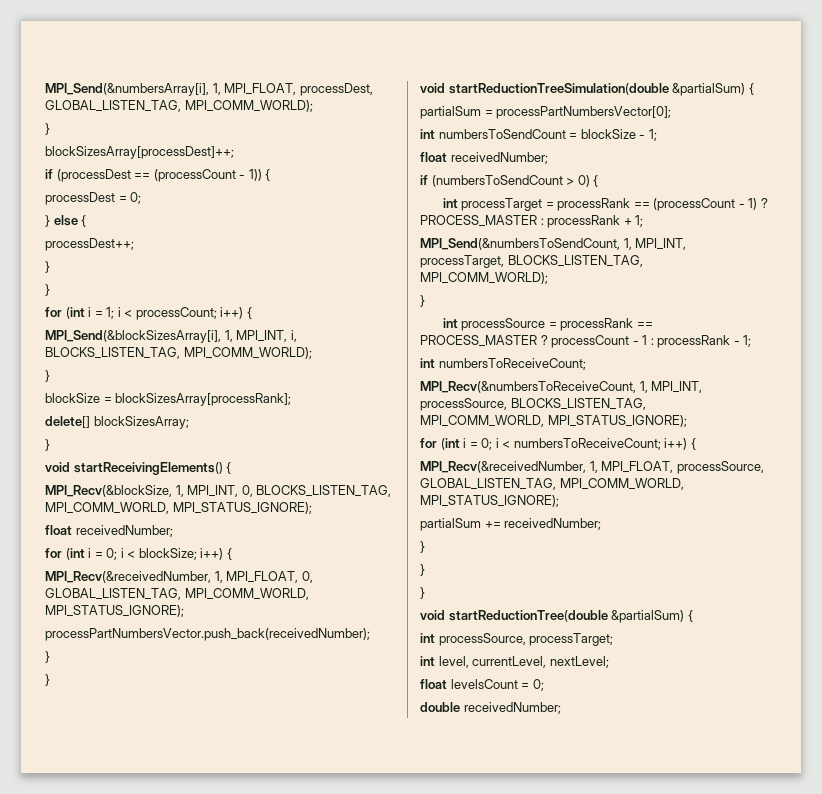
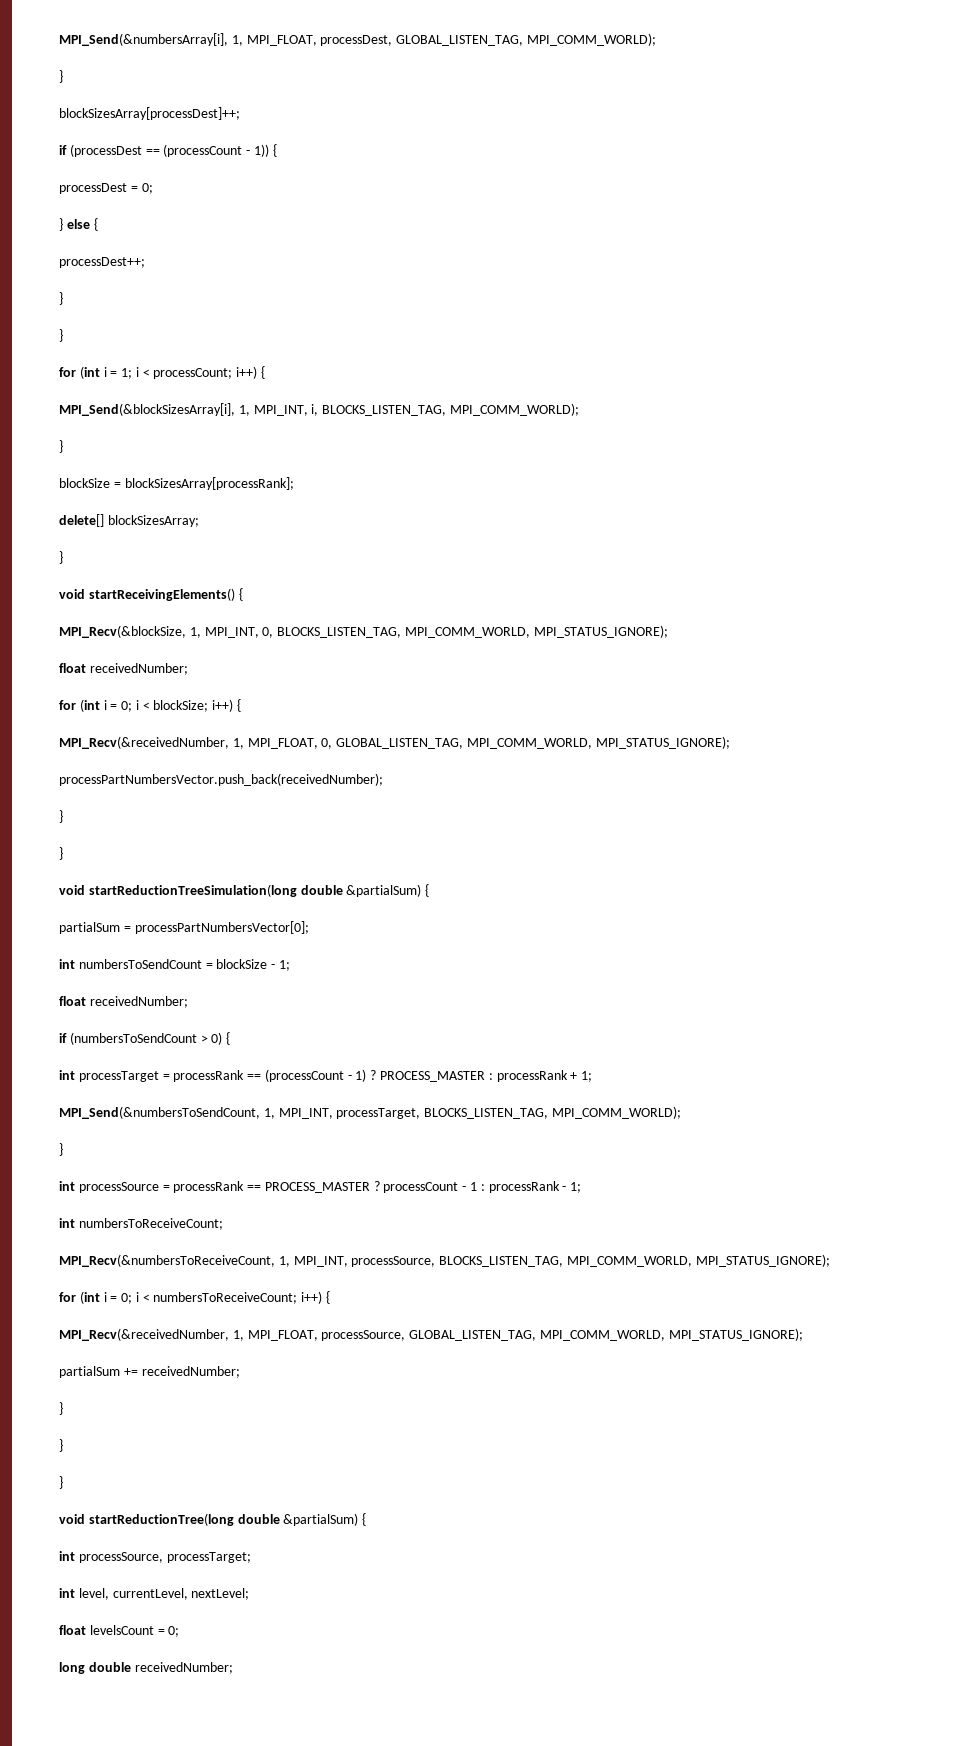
[448,83,669,95] startReductionTreeSimulation(double -> [88,884,343,897] startReductionTreeSimulation(long double
[448,610,608,622] startReductionTree(double -> [88,1513,280,1526] startReductionTree(long double
(544, 685) none -> [59,1662,85,1674] long

